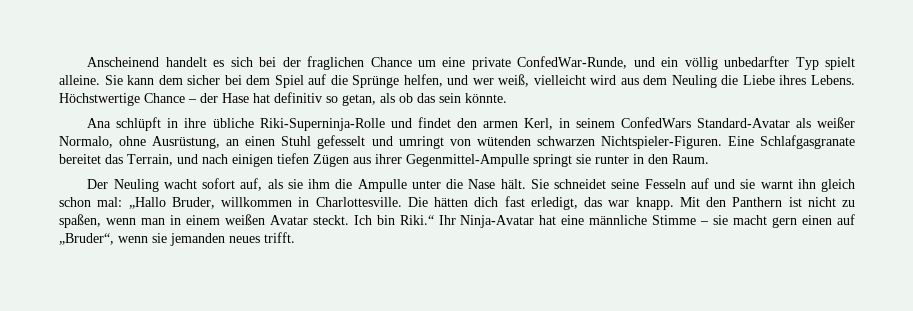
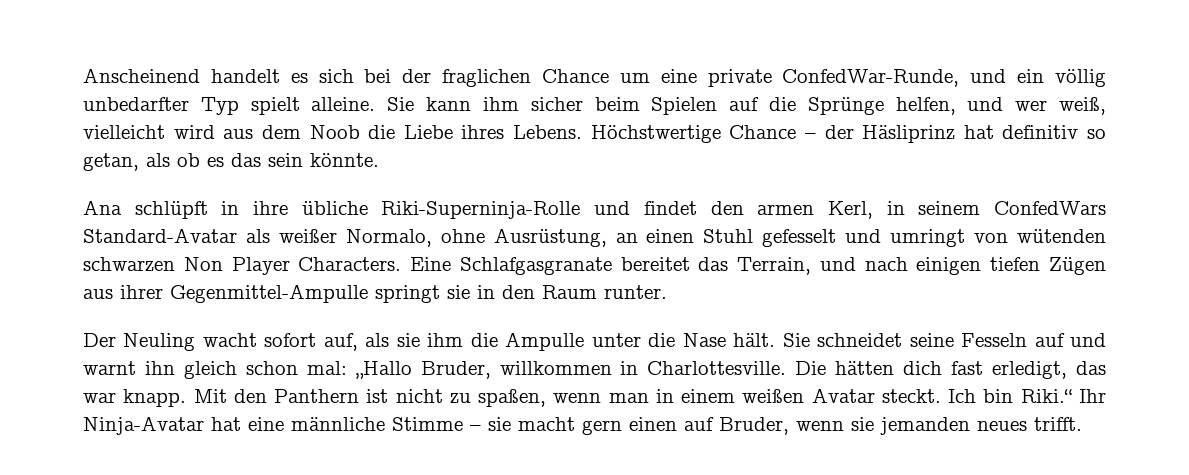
[158,75,304,88] dem sicher bei dem Spiel -> [482,97,718,115] ihm sicher beim Spielen
[671,75,717,88] Neuling -> [309,125,360,139] Noob
[222,93,249,103] Hase -> [862,125,956,143] Häsliprinz
(413, 98) none -> [207,157,224,167] es
[600,136,722,149] Nichtspieler-Figuren. -> [183,257,402,275] Non Player Characters.
[595,155,629,164] runter -> (470, 292) none
[672,154,709,164] Raum. -> [542,285,667,299] Raum runter.
[740,179,756,189] sie -> (1107, 340) none
[59,233,114,245] „Bruder“, -> [719,417,789,435] Bruder,

